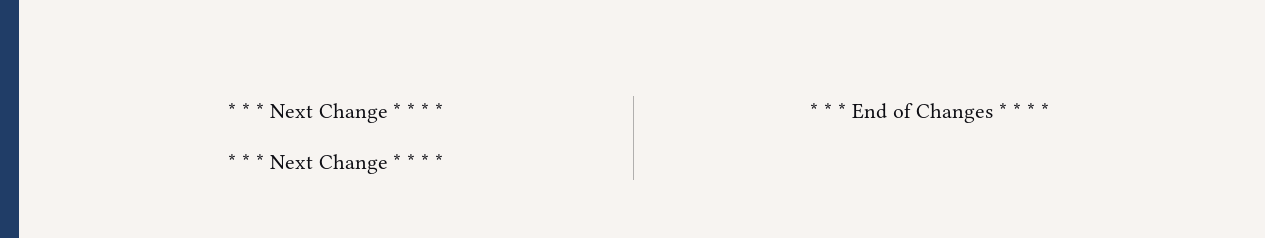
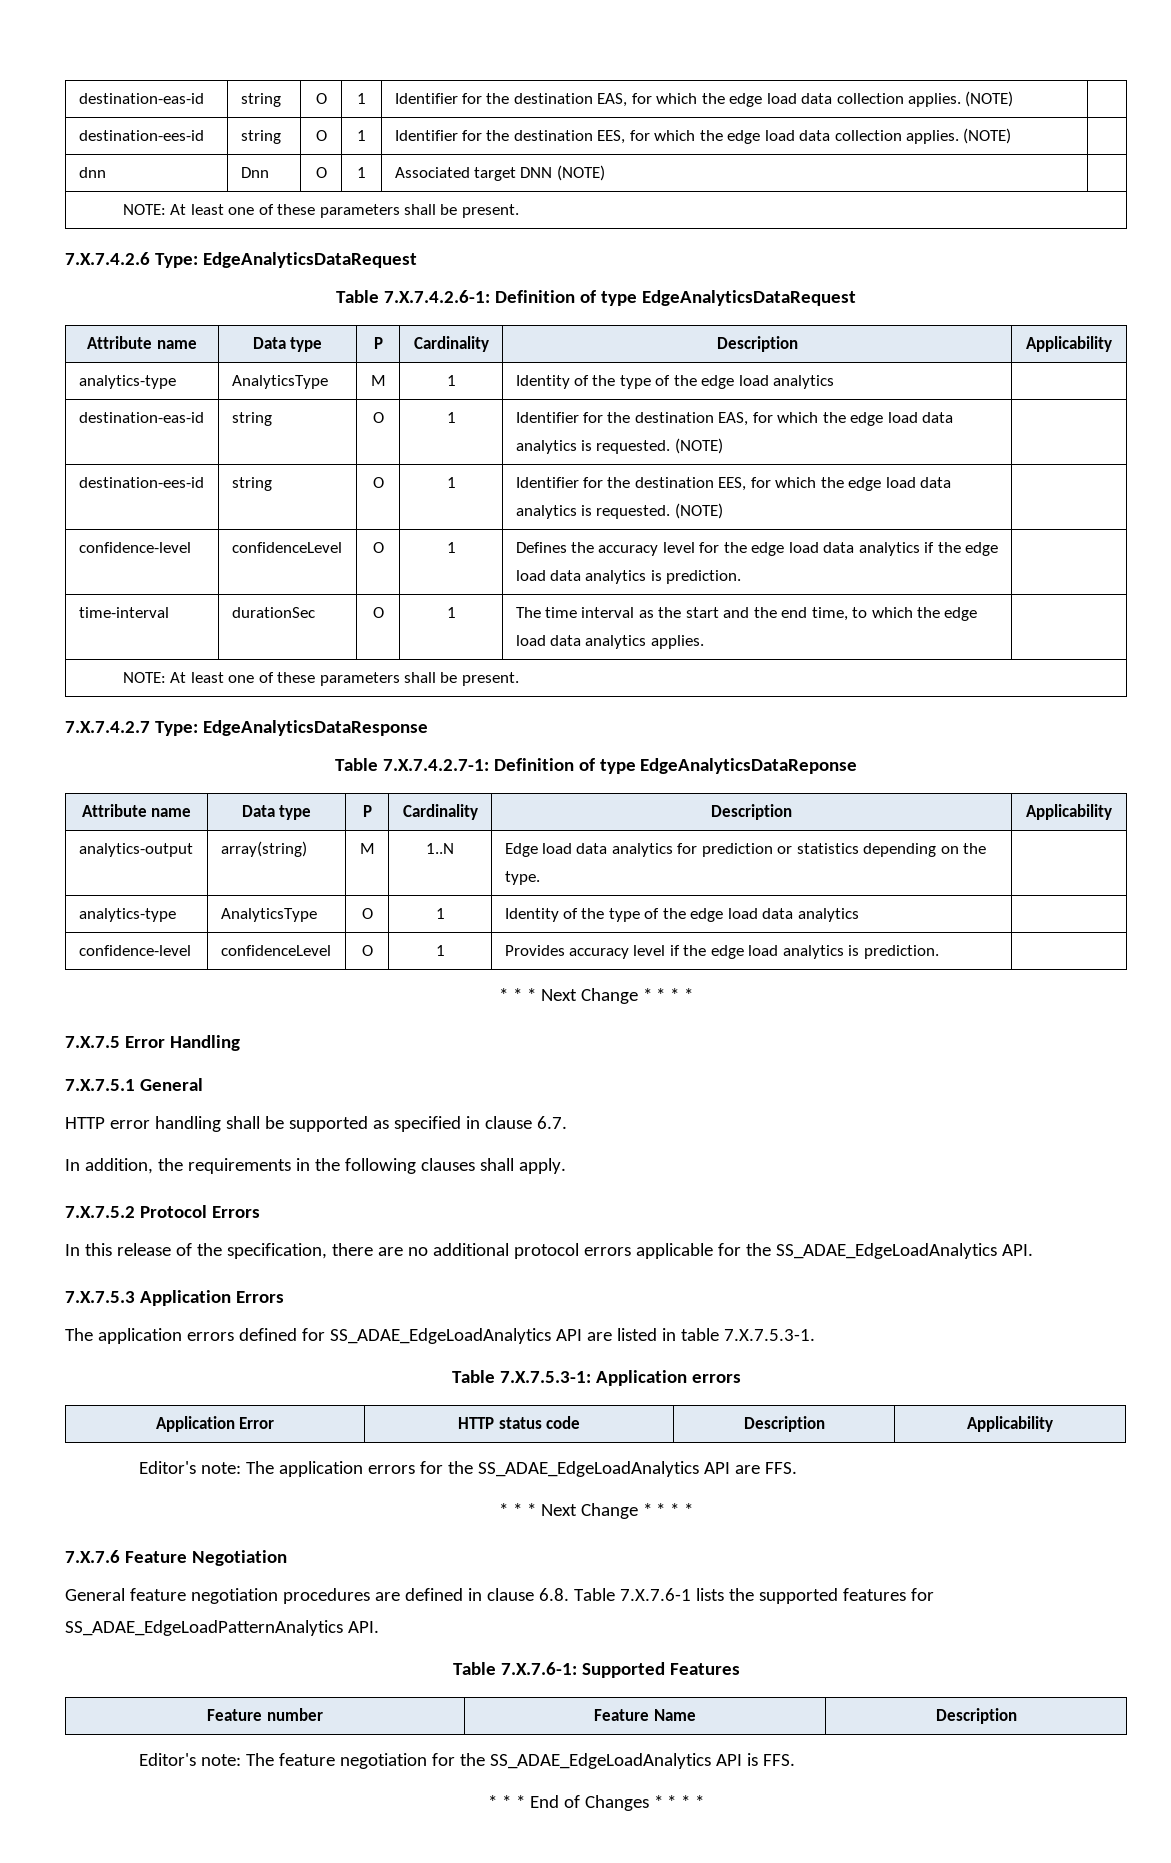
[228,103,443,123] [228,154,443,174] * * * Next Change * * * * // * * * Next Change * * * * -> [78,93,204,104] [240,93,281,107] [315,93,327,104] [357,93,366,104] [394,91,1014,107] [78,130,204,141] [240,130,281,144] [315,130,327,141] [357,130,366,141] [394,128,1012,144] [78,167,106,178] [240,167,269,178] [315,167,327,178] [357,167,366,178] [394,165,605,181] [122,204,519,218] [65,252,417,268] [336,290,856,306] [87,336,197,349] [252,337,323,352] [373,337,383,349] [413,336,489,352] [716,336,798,352] [1026,336,1112,352] [78,375,176,389] [231,375,328,389] [370,375,386,386] [446,375,456,386] [515,375,835,389] [78,412,204,423] [231,412,272,426] [372,412,384,423] [446,412,456,423] [515,412,954,426] [515,438,723,454] [78,477,204,488] [231,477,272,491] [372,477,384,488] [446,477,456,488] [515,477,952,491] [515,503,723,519] [78,542,191,553] [231,542,342,553] [372,542,384,553] [446,542,456,553] [515,542,998,556] [515,570,742,584] [78,607,169,618] [231,607,315,618] [372,607,384,618] [446,607,456,618] [515,607,978,621] [515,635,704,649] [122,672,519,686] [65,720,428,736] [334,758,858,774] [81,804,192,817] [241,805,312,820] [362,805,372,817] [402,804,478,820] [711,804,792,820] [1026,804,1112,820] [78,843,193,857] [220,841,307,857] [359,843,375,854] [426,843,454,854] [504,843,987,857] [504,871,540,885] [78,908,176,922] [220,908,317,922] [361,908,373,919] [435,908,445,919] [504,908,859,922] [78,945,191,956] [220,945,331,956] [361,945,373,956] [435,945,445,956] [504,945,939,959] [498,988,694,1004] [65,1035,240,1051] [65,1078,203,1091] [65,1116,567,1132] [65,1158,566,1174] [65,1205,260,1218] [65,1243,1033,1259] [65,1290,284,1306] [65,1328,815,1344] [451,1370,741,1386] [155,1416,275,1432] [458,1416,580,1429] [743,1416,825,1432] [967,1416,1053,1432] [138,1461,797,1477] [498,1503,694,1519] [65,1550,287,1566] [65,1588,934,1604] [65,1620,379,1636] [452,1662,740,1678] [207,1708,323,1721] [594,1709,696,1721] [935,1708,1017,1724] [138,1753,795,1769] destination-eas-id | string | O | 1 | Identifier for the destination EAS, for which the edge load data collection applies. (NOTE) | // destination-ees-id | string | O | 1 | Identifier for the destination EES, for which the edge load data collection applies. (NOTE) | // dnn | Dnn | O | 1 | Associated target DNN (NOTE) | // NOTE: At least one of these parameters shall be present. // 7.X.7.4.2.6 Type: EdgeAnalyticsDataRequest // Table 7.X.7.4.2.6-1: Definition of type EdgeAnalyticsDataRequest // Attribute name | Data type | P | Cardinality | Description | Applicability // analytics-type | AnalyticsType | M | 1 | Identity of the type of the edge load analytics | // destination-eas-id | string | O | 1 | Identifier for the destination EAS, for which the edge load data analytics is requested. (NOTE) | // destination-ees-id | string | O | 1 | Identifier for the destination EES, for which the edge load data analytics is requested. (NOTE) | // confidence-level | confidenceLevel | O | 1 | Defines the accuracy level for the edge load data analytics if the edge load data analytics is prediction. | // time-interval | durationSec | O | 1 | The time interval as the start and the end time, to which the edge load data analytics applies. | // NOTE: At least one of these parameters shall be present. // 7.X.7.4.2.7 Type: EdgeAnalyticsDataResponse // Table 7.X.7.4.2.7-1: Definition of type EdgeAnalyticsDataReponse // Attribute name | Data type | P | Cardinality | Description | Applicability // analytics-output | array(string) | M | 1..N | Edge load data analytics for prediction or statistics depending on the type. | // analytics-type | AnalyticsType | O | 1 | Identity of the type of the edge load data analytics | // confidence-level | confidenceLevel | O | 1 | Provides accuracy level if the edge load analytics is prediction. | // * * * Next Change * * * * // 7.X.7.5 Error Handling // 7.X.7.5.1 General // HTTP error handling shall be supported as specified in clause 6.7. // In addition, the requirements in the following clauses shall apply. // 7.X.7.5.2 Protocol Errors // In this release of the specification, there are no additional protocol errors applicable for the SS_ADAE_EdgeLoadAnalytics API. // 7.X.7.5.3 Application Errors // The application errors defined for SS_ADAE_EdgeLoadAnalytics API are listed in table 7.X.7.5.3-1. // Table 7.X.7.5.3-1: Application errors // Application Error | HTTP status code | Description | Applicability // Editor's note: The application errors for the SS_ADAE_EdgeLoadAnalytics API are FFS. // * * * Next Change * * * * // 7.X.7.6 Feature Negotiation // General feature negotiation procedures are defined in clause 6.8. Table 7.X.7.6-1 lists the supported features for SS_ADAE_EdgeLoadPatternAnalytics API. // Table 7.X.7.6-1: Supported Features // Feature number | Feature Name | Description // Editor's note: The feature negotiation for the SS_ADAE_EdgeLoadAnalytics API is FFS.

